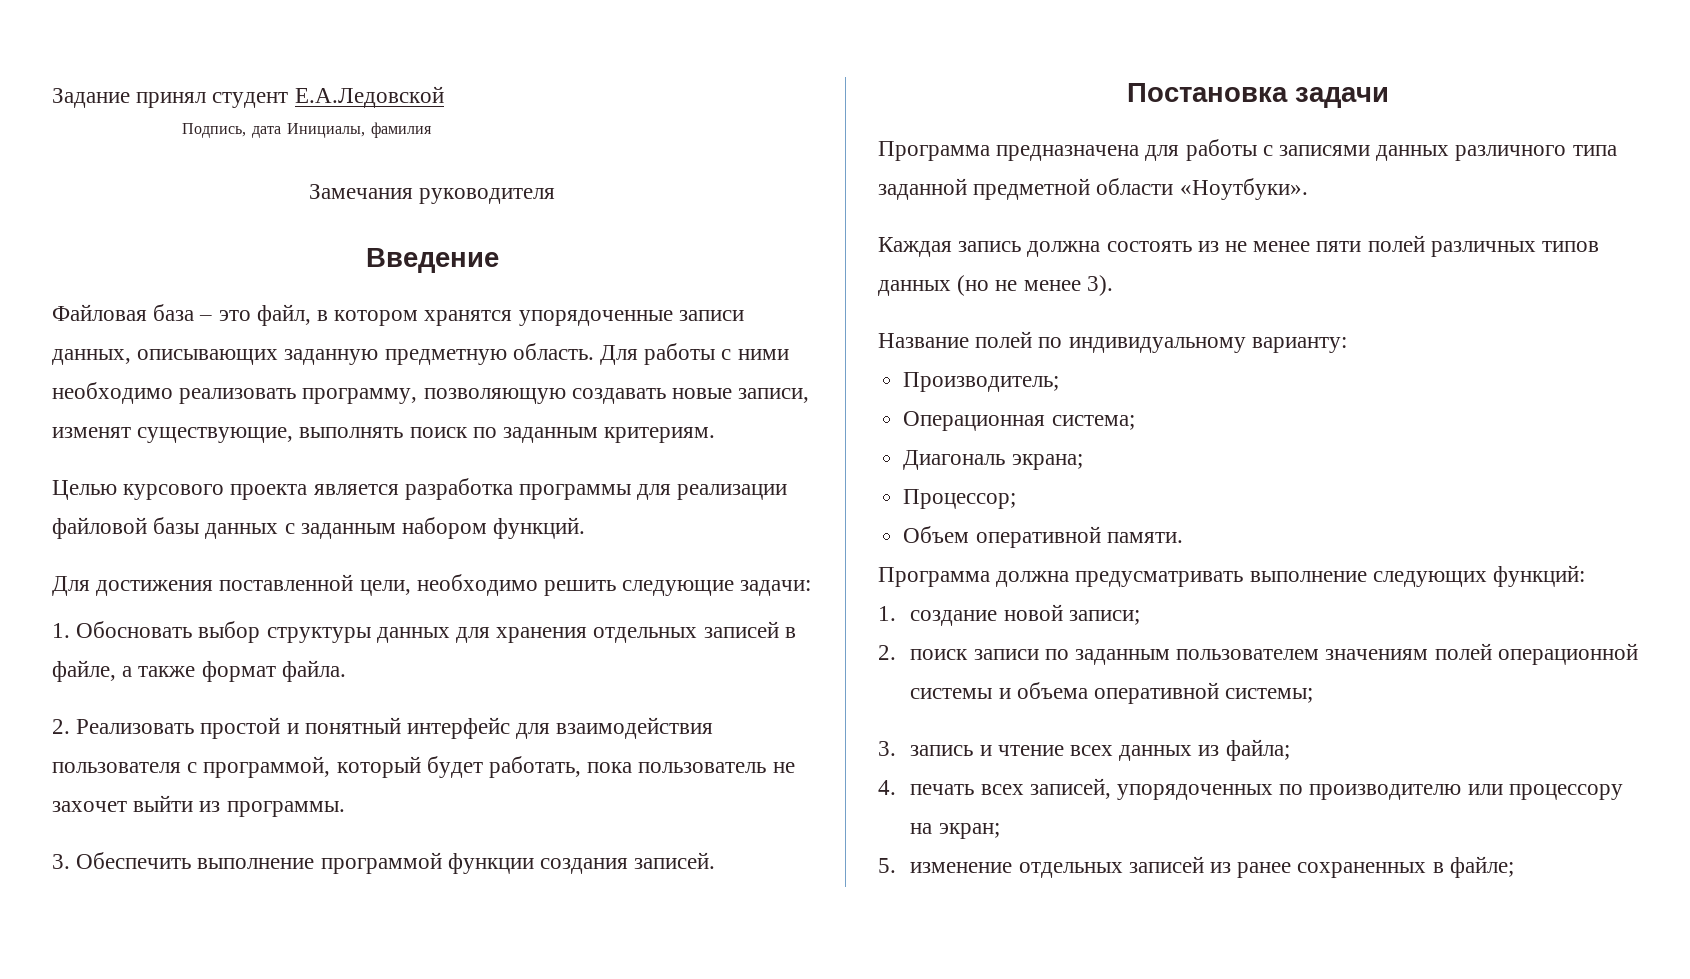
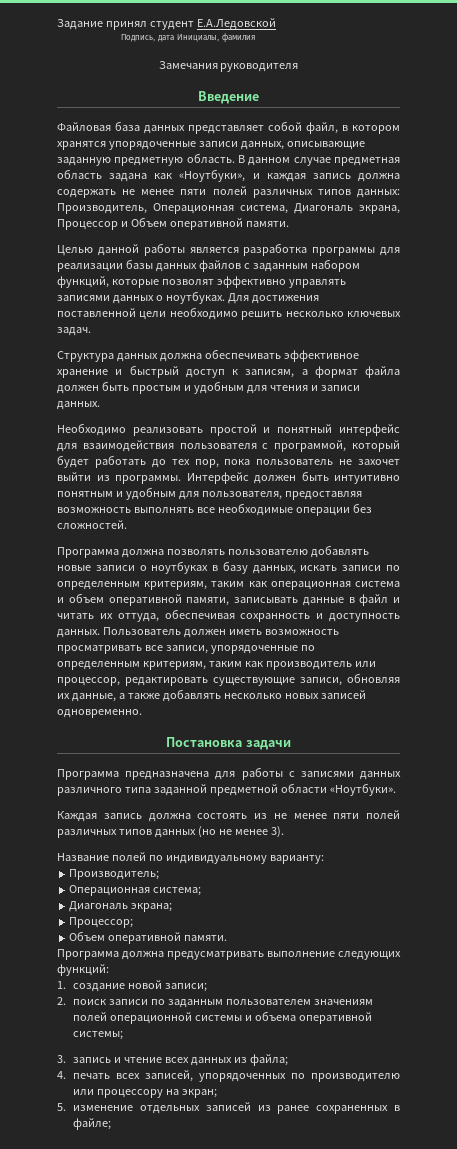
[199,310,251,321] – это -> [144,121,302,134] данных представляет собой
[137,349,279,365] описывающих -> [286,141,365,150] описывающие
[600,343,789,365] [52,382,810,404] [52,427,716,443] Для работы с ними необходимо реализовать программу, позволяющую создавать новые записи, изменят существующие, выполнять поиск по заданным критериям. -> [238,155,401,166] [57,169,400,182] [57,186,400,198] [57,203,400,214] [57,217,289,230] В данном случае предметная область задана как «Ноутбуки», и каждая запись должна содержать не менее пяти полей различных типов данных: Производитель, Операционная система, Диагональ экрана, Процессор и Объем оперативной памяти.
[123,484,308,500] курсового проекта -> [97,243,185,256] данной работы
[52,517,147,539] файловой -> (123, 267) none
(279, 531) none -> [198,260,241,272] файлов
[493,517,586,539] функций. // -> [57,276,346,288] [57,291,225,304] функций, которые позволят эффективно управлять записями данных о ноутбуках.
[359,580,411,596] цели, -> [139,311,167,320] цели
[622,580,812,596] [52,621,796,643] [52,660,346,682] [52,719,195,734] следующие задачи: // 1. Обосновать выбор структуры данных для хранения отдельных записей в файле, а также формат файла. // 2. Реализовать -> [285,311,401,317] [57,327,91,336] [57,349,359,362] [57,365,400,378] [57,381,360,394] [57,401,100,410] [57,423,203,436] несколько ключевых задач. // Структура данных должна обеспечивать эффективное хранение и быстрый доступ к записям, а формат файла должен быть простым и удобным для чтения и записи данных. // Необходимо реализовать
[489,756,582,778] работать, -> [94,455,219,468] работать до тех пор,
[52,852,716,874] // 3. Обеспечить выполнение программой функции создания записей. -> [186,471,400,484] [57,487,362,500] [57,503,372,516] [57,520,127,529] [57,545,369,558] [57,561,400,574] [57,581,400,590] [57,593,400,606] [57,609,400,622] [57,627,339,638] [57,645,315,654] [57,661,376,670] [57,673,400,686] [57,689,366,702] [57,709,142,718] Интерфейс должен быть интуитивно понятным и удобным для пользователя, предоставляя возможность выполнять все необходимые операции без сложностей. // Программа должна позволять пользователю добавлять новые записи о ноутбуках в базу данных, искать записи по определенным критериям, таким как операционная система и объем оперативной памяти, записывать данные в файл и читать их оттуда, обеспечивая сохранность и доступность данных. Пользователь должен иметь возможность просматривать все записи, упорядоченные по определенным критериям, таким как производитель или процессор, редактировать существующие записи, обновляя их данные, а также добавлять несколько новых записей одновременно.

